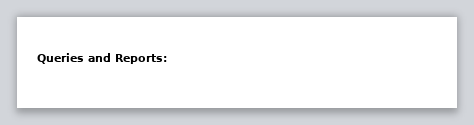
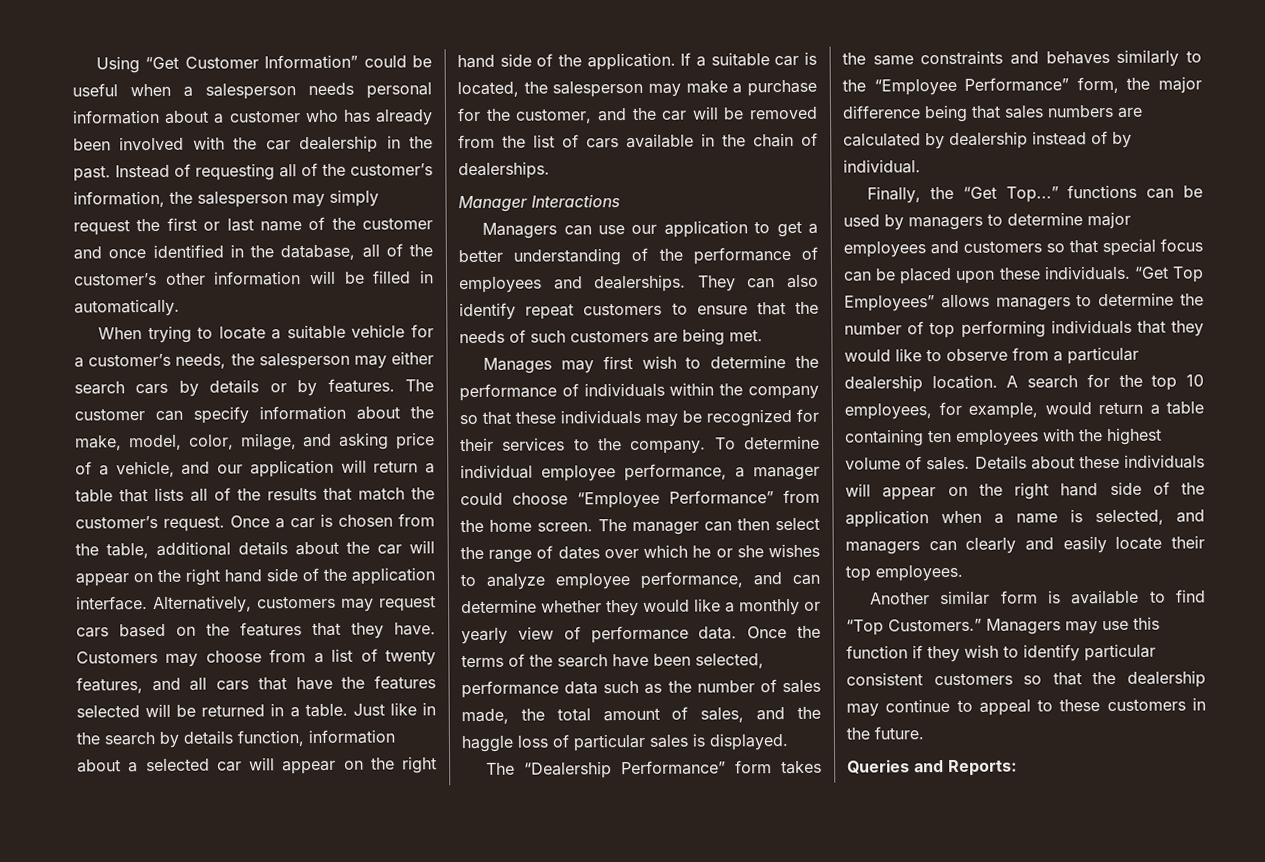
(37, 58) none -> [96,54,432,74] [72,82,432,100] [72,109,433,126] [73,135,433,154] [73,162,433,182] [73,189,379,208] [73,216,433,236] [73,243,433,261] [73,270,435,286] [74,298,180,317] [98,324,434,344] [74,351,434,370] [74,378,434,397] [74,405,434,424] [75,432,435,451] [75,459,435,478] [75,487,435,503] [75,513,435,532] [75,540,435,559] [75,567,435,587] [76,595,436,614] [76,622,436,639] [76,648,436,667] [76,675,437,694] [76,702,436,718] [76,729,395,748] [77,756,437,775] [457,51,817,71] [457,79,817,98] [457,106,818,124] [458,132,818,149] [458,161,550,180] [458,194,620,213] [482,220,818,239] [458,246,818,266] [459,274,819,294] [459,301,819,321] [459,328,763,346] [483,355,819,374] [459,382,819,402] [459,408,819,427] [460,435,820,455] [460,463,820,482] [460,489,820,509] [460,517,820,536] [460,543,820,563] [460,571,820,590] [461,598,821,617] [461,625,821,645] [461,653,764,669] [461,679,821,699] [461,706,821,725] [461,733,789,753] [486,760,822,779] [842,49,1202,67] [842,76,1202,96] [842,104,1143,123] [843,131,1132,150] [843,159,921,174] [867,184,1203,204] [843,211,1131,231] [843,238,1203,258] [844,265,1204,285] [844,292,1204,312] [844,319,1204,339] [844,346,1139,365] [844,374,1204,393] [844,401,1204,420] [844,427,1162,447] [845,454,1205,471] [845,481,1205,501] [845,509,1205,528] [845,535,1205,555] [845,564,963,582] [870,589,1206,606] [846,616,1160,636] [846,643,1156,663] [846,670,1206,688] [846,697,1206,717] [846,726,924,740] Using “Get Customer Information” could be useful when a salesperson needs personal information about a customer who has already been involved with the car dealership in the past. Instead of requesting all of the customer’s information, the salesperson may simply request the first or last name of the customer and once identified in the database, all of the customer’s other information will be filled in automatically. // When trying to locate a suitable vehicle for a customer’s needs, the salesperson may either search cars by details or by features. The customer can specify information about the make, model, color, milage, and asking price of a vehicle, and our application will return a table that lists all of the results that match the customer’s request. Once a car is chosen from the table, additional details about the car will appear on the right hand side of the application interface. Alternatively, customers may request cars based on the features that they have. Customers may choose from a list of twenty features, and all cars that have the features selected will be returned in a table. Just like in the search by details function, information about a selected car will appear on the right hand side of the application. If a suitable car is located, the salesperson may make a purchase for the customer, and the car will be removed from the list of cars available in the chain of dealerships. // Manager Interactions // Managers can use our application to get a better understanding of the performance of employees and dealerships. They can also identify repeat customers to ensure that the needs of such customers are being met. // Manages may first wish to determine the performance of individuals within the company so that these individuals may be recognized for their services to the company. To determine individual employee performance, a manager could choose “Employee Performance” from the home screen. The manager can then select the range of dates over which he or she wishes to analyze employee performance, and can determine whether they would like a monthly or yearly view of performance data. Once the terms of the search have been selected, performance data such as the number of sales made, the total amount of sales, and the haggle loss of particular sales is displayed. // The “Dealership Performance” form takes the same constraints and behaves similarly to the “Employee Performance” form, the major difference being that sales numbers are calculated by dealership instead of by individual. // Finally, the “Get Top...” functions can be used by managers to determine major employees and customers so that special focus can be placed upon these individuals. “Get Top Employees” allows managers to determine the number of top performing individuals that they would like to observe from a particular dealership location. A search for the top 10 employees, for example, would return a table containing ten employees with the highest volume of sales. Details about these individuals will appear on the right hand side of the application when a name is selected, and managers can clearly and easily locate their top employees. // Another similar form is available to find “Top Customers.” Managers may use this function if they wish to identify particular consistent customers so that the dealership may continue to appeal to these customers in the future. //

